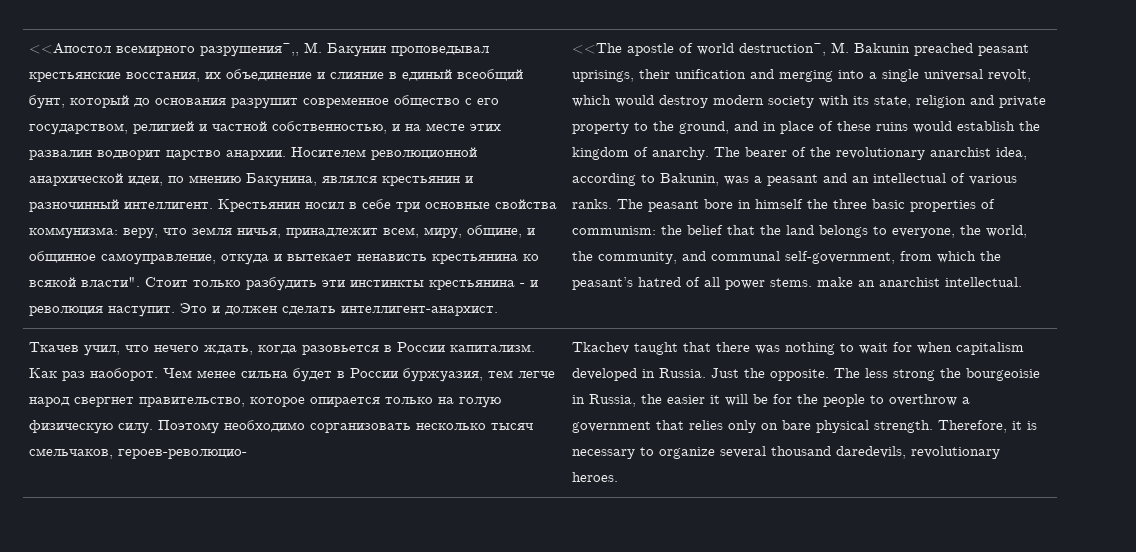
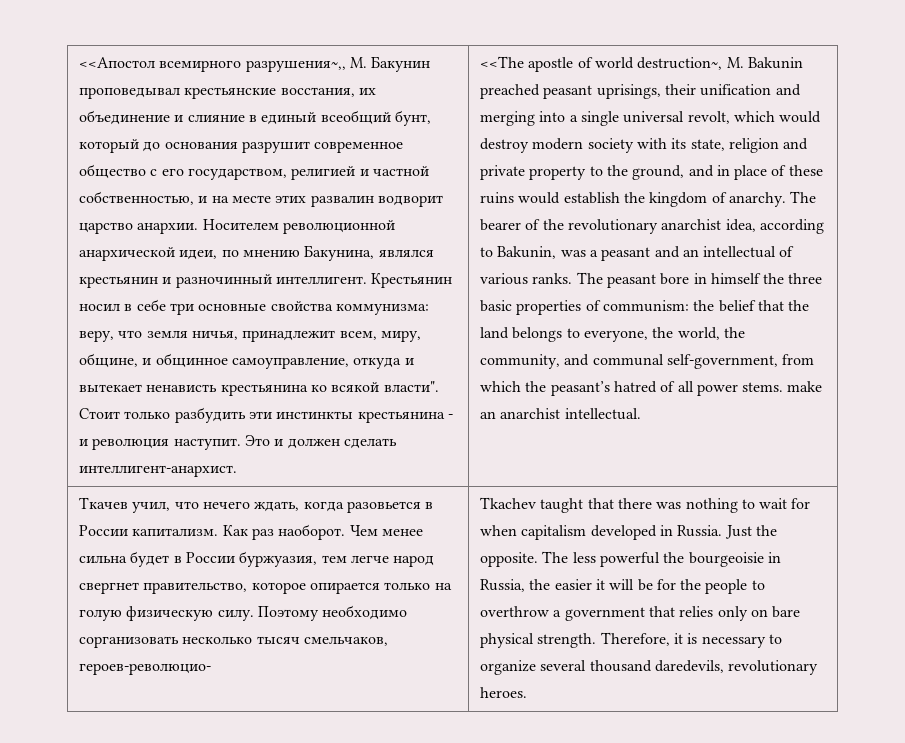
[893,369,936,381] strong -> [599,552,660,567] powerful

